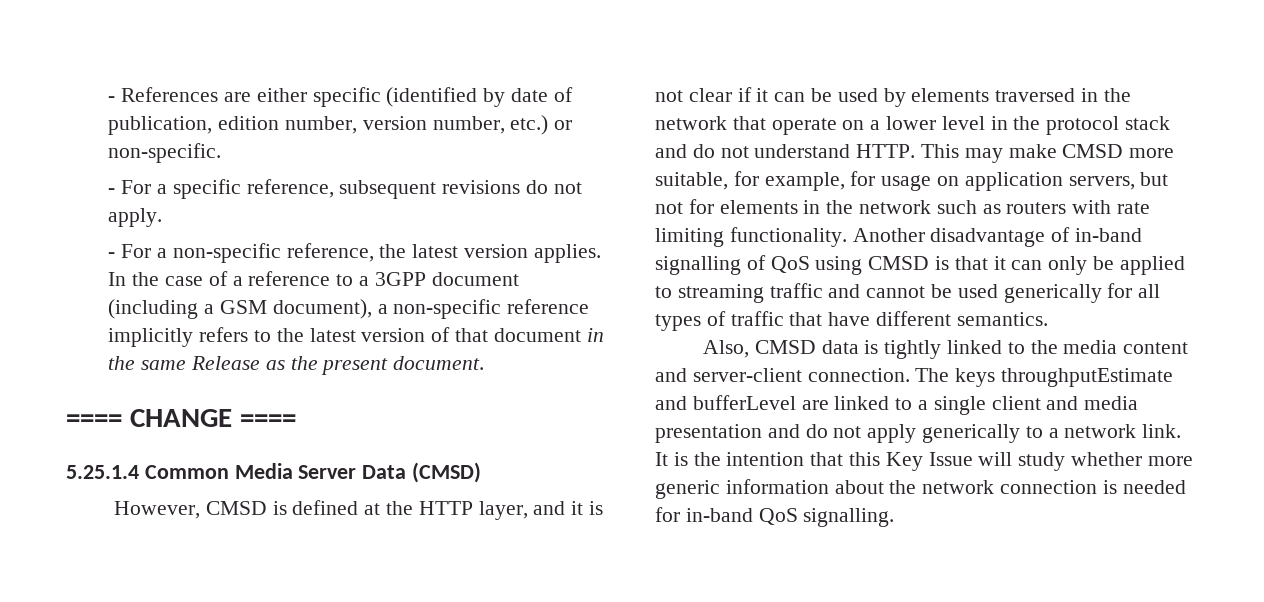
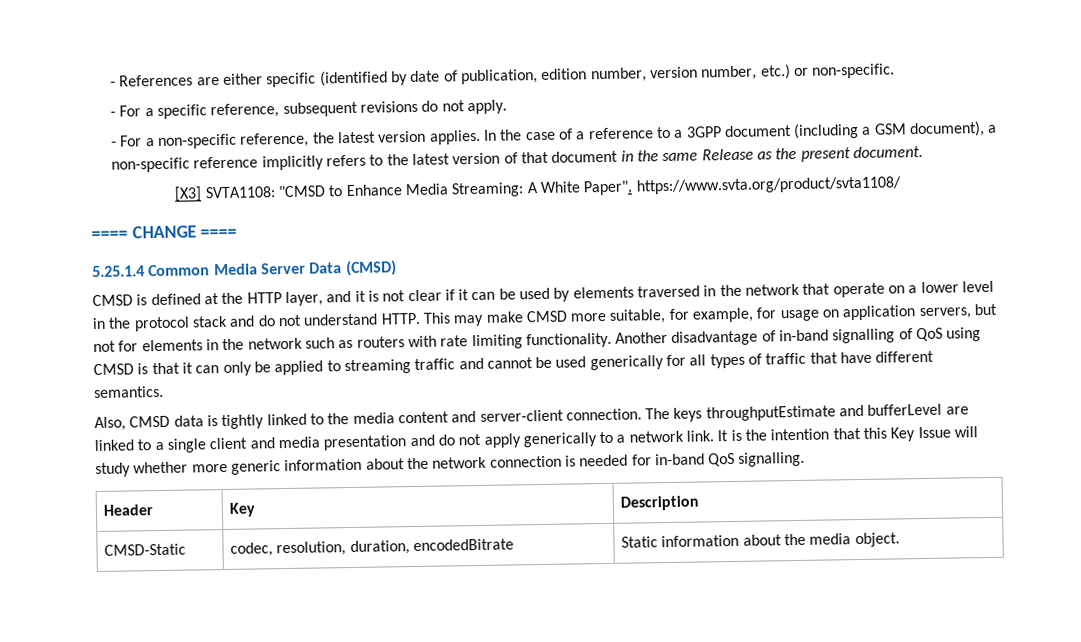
(485, 363) none -> [174,176,901,202] // [X3] SVTA1108: "CMSD to Enhance Media Streaming: A White Paper", https://www.svta.org/product/svta1108/
[113,501,200,519] However, -> (397, 268) none
(895, 517) none -> [102,504,154,516] [228,502,256,517] [619,495,699,511] [103,543,186,556] [229,538,514,557] [620,532,900,548] // Header | Key | Description // CMSD-Static | codec, resolution, duration, encodedBitrate | Static information about the media object.

